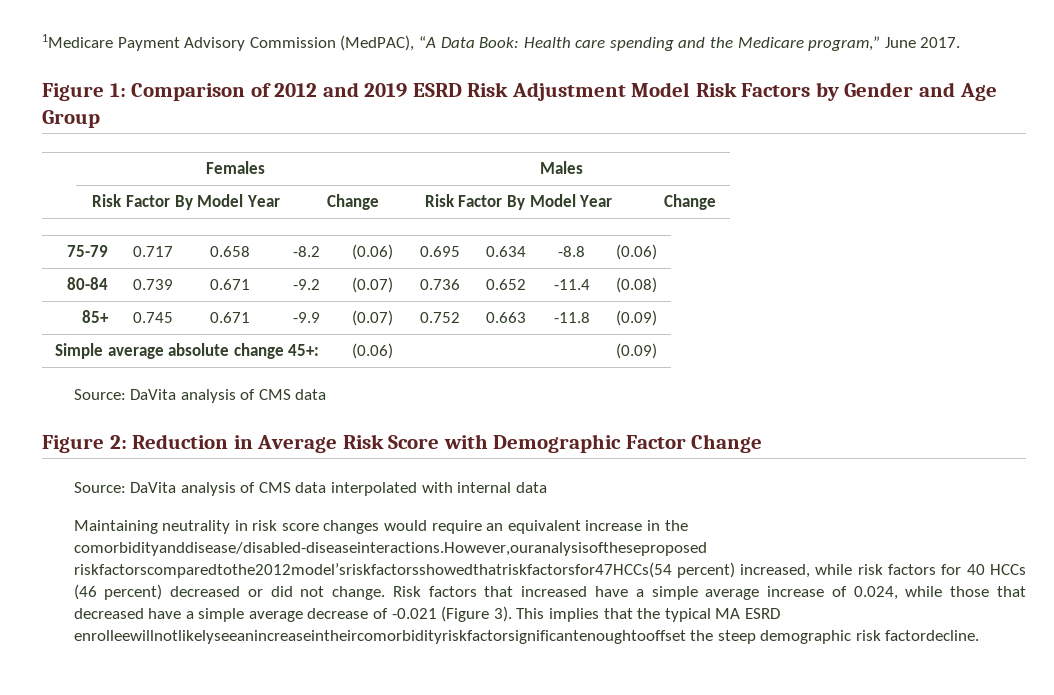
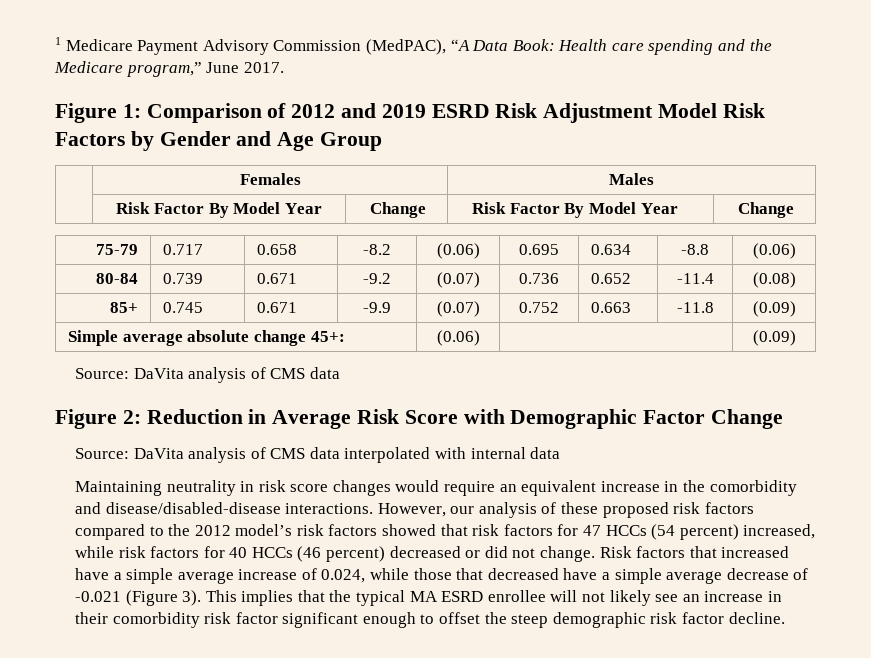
[42,34,113,48] 1Medicare -> [55,37,133,51] 1 Medicare
[73,542,707,556] [73,562,672,578] comorbidityanddisease/disabled-diseaseinteractions.However,ouranalysisoftheseproposed riskfactorscomparedtothe2012model’sriskfactorsshowedthatriskfactorsfor47HCCs(54 -> [709,480,797,496] [74,502,754,518] [74,524,676,540] comorbidity and disease/disabled-disease interactions. However, our analysis of these proposed risk factors compared to the 2012 model’s risk factors showed that risk factors for 47 HCCs (54
[73,630,686,644] enrolleewillnotlikelyseeanincreaseintheircomorbidityriskfactorsignificantenoughtooffset -> [487,590,782,606] [74,612,481,628] enrollee will not likely see an increase in their comorbidity risk factor significant enough to offset
[885,630,980,641] factordecline. -> [682,612,785,624] factor decline.

